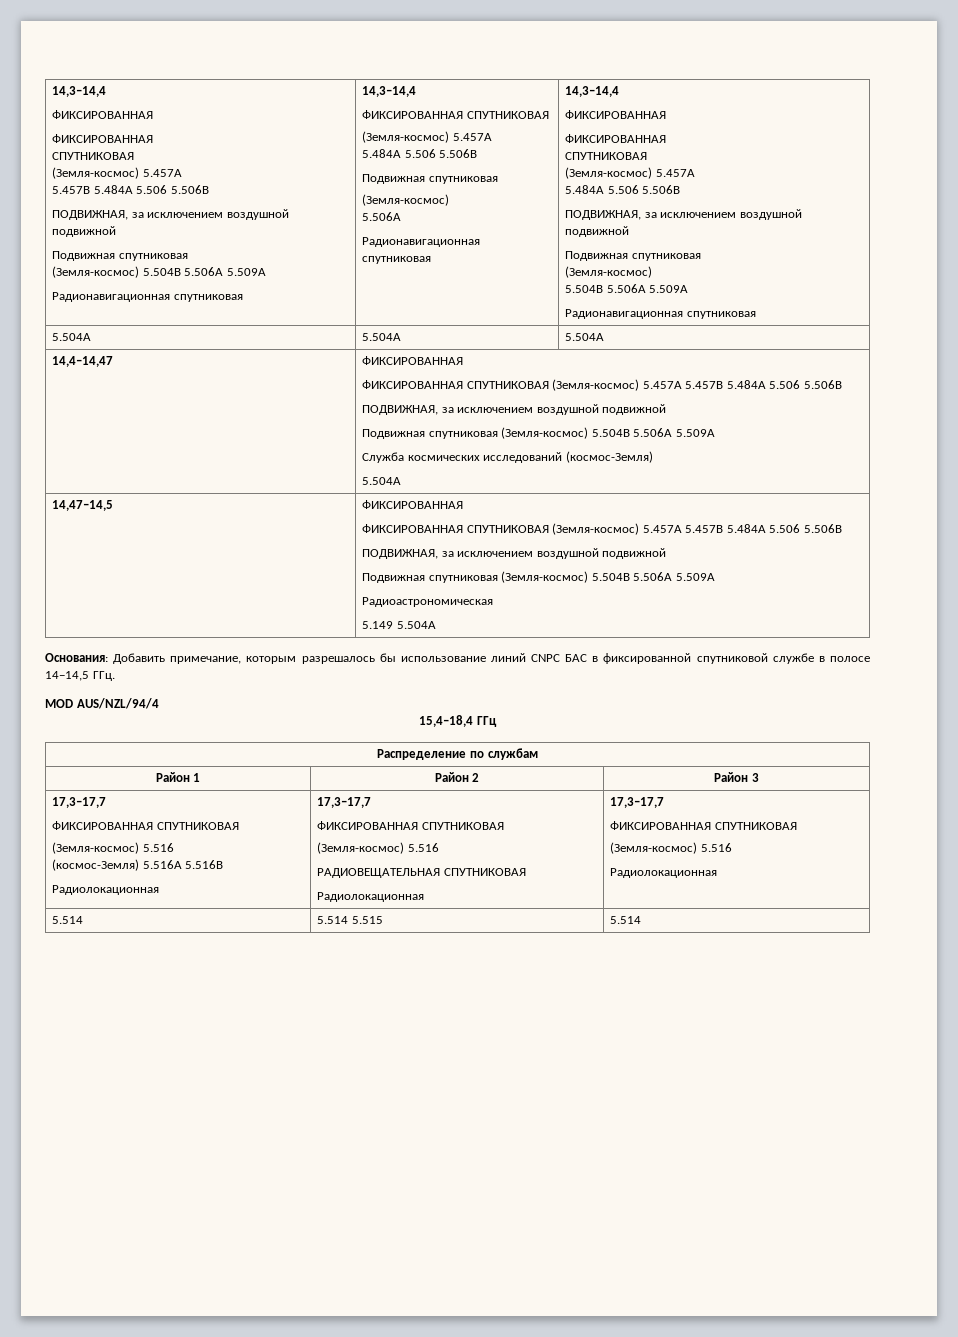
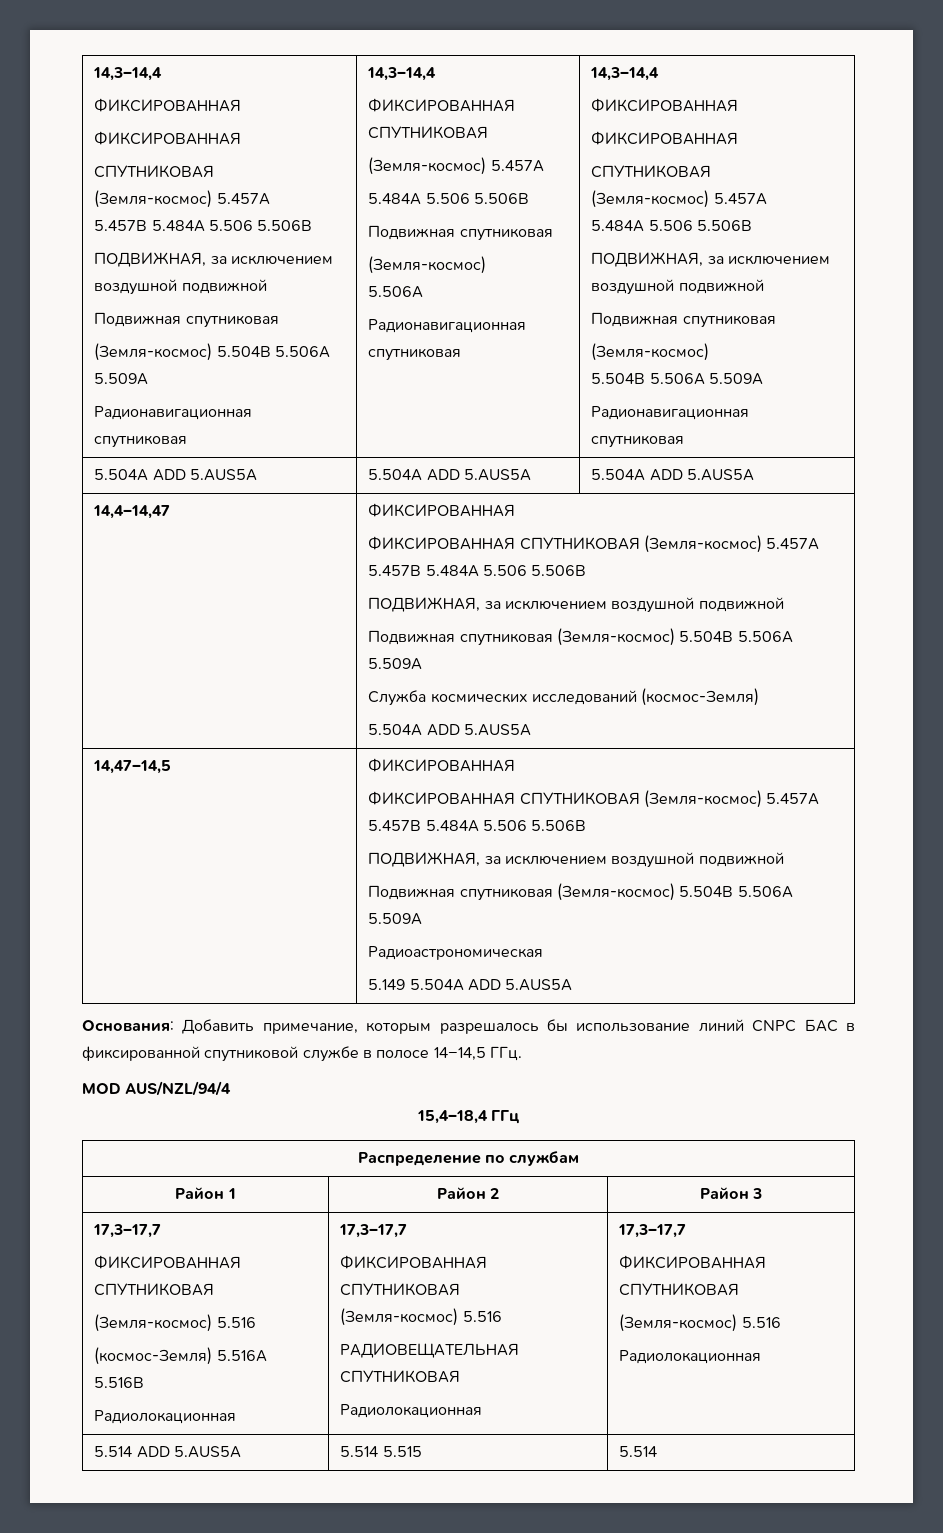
[362,333,402,341] [565,333,605,341] | 5.504А | 5.504А -> [152,469,258,481] [368,469,532,481] [591,469,755,481] ADD 5.AUS5A | 5.504А ADD 5.AUS5A | 5.504А ADD 5.AUS5A
(402, 481) none -> [426,724,532,736] ADD 5.AUS5A
(436, 625) none -> [468,979,573,991] ADD 5.AUS5A
(84, 920) none -> [136,1446,242,1458] ADD 5.AUS5A

